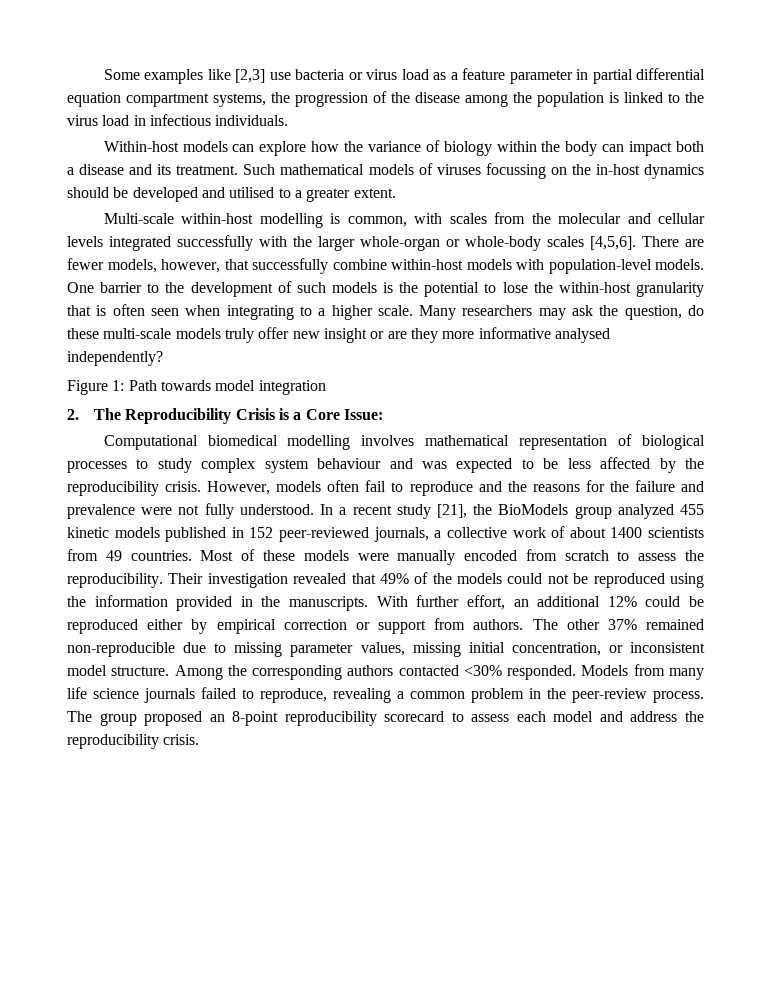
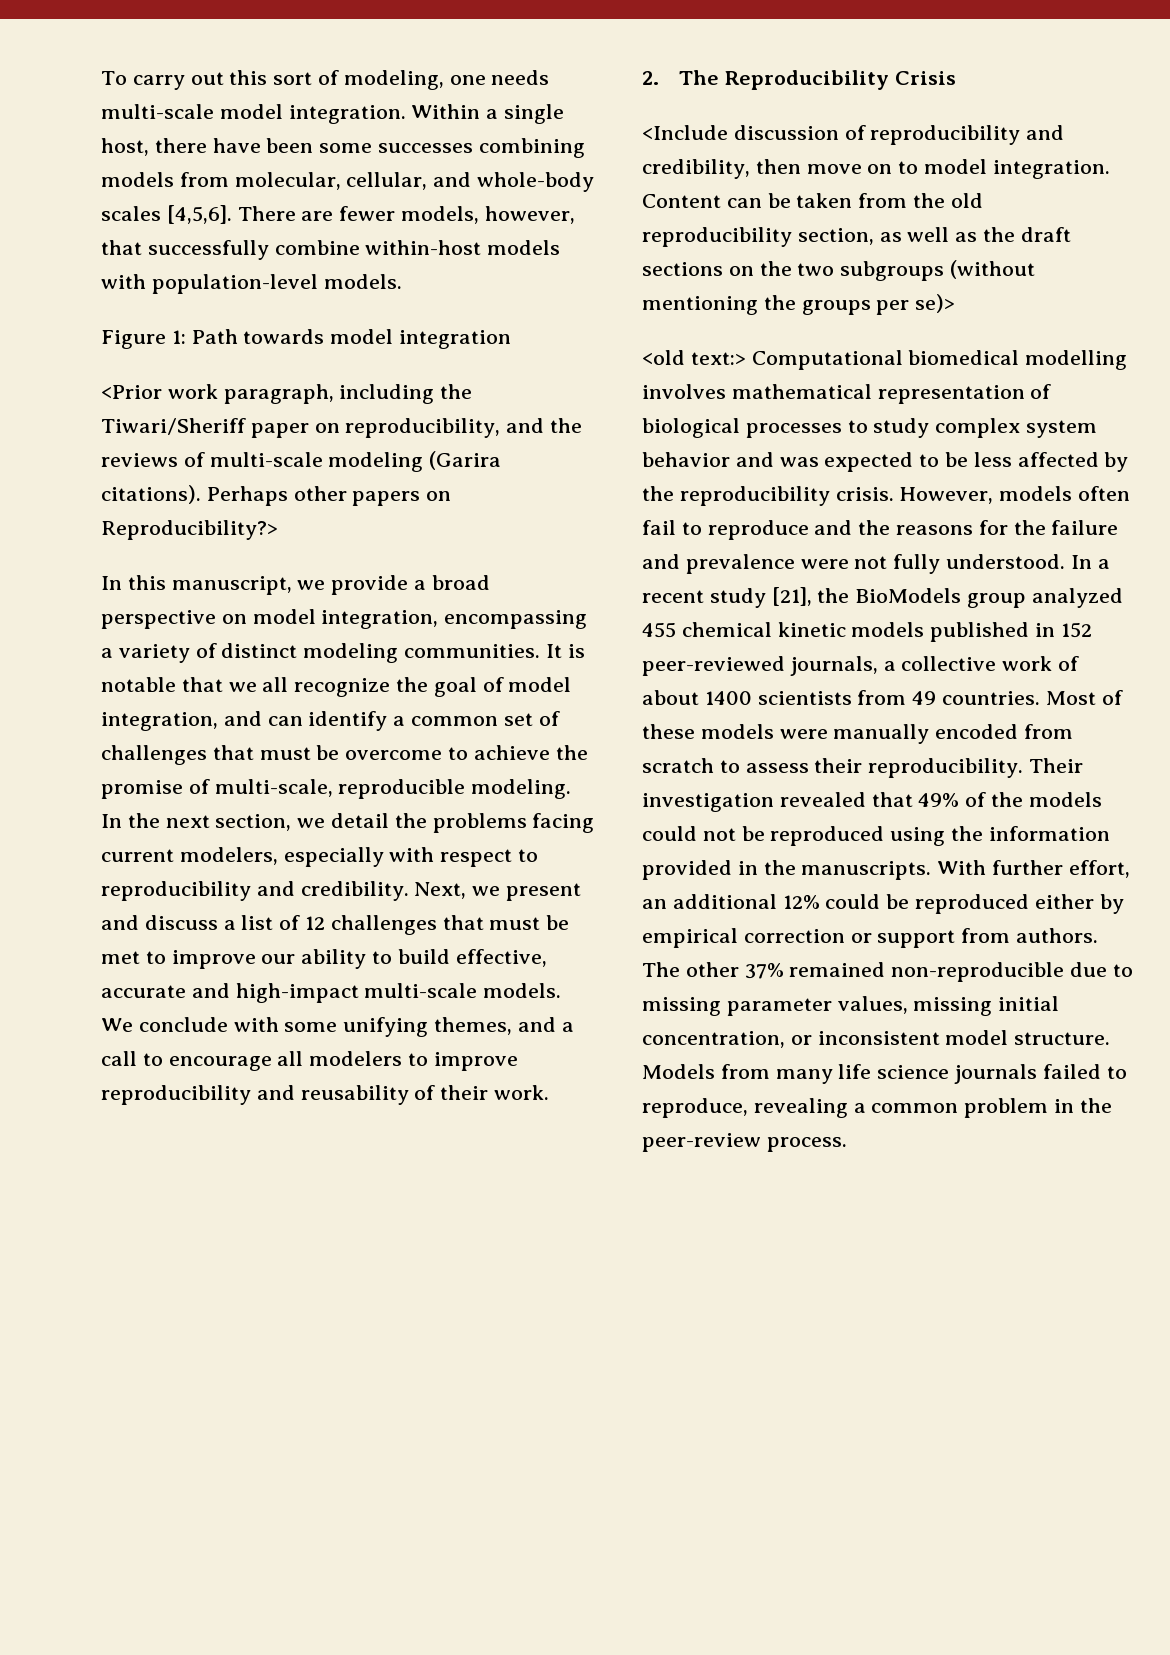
[103,68,706,84] [67,91,704,107] [67,114,289,126] [103,140,705,156] [67,163,704,179] [67,187,396,202] [103,212,705,228] [67,235,460,251] Some examples like [2,3] use bacteria or virus load as a feature parameter in partial differential equation compartment systems, the progression of the disease among the population is linked to the virus load in infectious individuals. // Within-host models can explore how the variance of biology within the body can impact both a disease and its treatment. Such mathematical models of viruses focussing on the in-host dynamics should be developed and utilised to a greater extent. // Multi-scale within-host modelling is common, with scales from the molecular and cellular levels integrated successfully with the larger whole-organ or -> [101,70,550,90] [101,104,565,124] [101,138,585,158] [101,172,472,190] To carry out this sort of modeling, one needs multi-scale model integration. Within a single host, there have been some successes combining models from molecular, cellular, and
[67,281,704,297] [67,304,704,320] [67,327,610,343] [67,351,163,366] One barrier to the development of such models is the potential to lose the within-host granularity that is often seen when integrating to a higher scale. Many researchers may ask the question, do these multi-scale models truly offer new insight or are they more informative analysed independently? -> (402, 281) none
[67,408,383,424] 2. The Reproducibility Crisis is a Core Issue: // -> [101,384,473,404] [101,418,583,438] [101,451,502,472] [101,485,452,506] [101,520,278,540] [101,575,490,595] [101,609,588,629] [101,643,585,663] [101,677,572,697] [101,711,560,731] [101,745,588,765] [101,779,572,799] [101,813,595,833] [101,847,539,867] [101,881,582,901] [101,915,570,935] [101,949,547,969] [101,983,562,1003] [101,1017,574,1037] [101,1051,518,1071] [101,1085,550,1105] [642,70,956,90] [642,125,1065,145] [642,159,1110,179] [642,193,983,208] [642,227,1071,247] [642,260,1036,281] [642,294,956,315] [642,350,746,365] <Prior work paragraph, including the Tiwari/Sheriff paper on reproducibility, and the reviews of multi-scale modeling (Garira citations). Perhaps other papers on Reproducibility?> // In this manuscript, we provide a broad perspective on model integration, encompassing a variety of distinct modeling communities. It is notable that we all recognize the goal of model integration, and can identify a common set of challenges that must be overcome to achieve the promise of multi-scale, reproducible modeling. In the next section, we detail the problems facing current modelers, especially with respect to reproducibility and credibility. Next, we present and discuss a list of 12 challenges that must be met to improve our ability to build effective, accurate and high-impact multi-scale models. We conclude with some unifying themes, and a call to encourage all modelers to improve reproducibility and reusability of their work. // 2. The Reproducibility Crisis // <Include discussion of reproducibility and credibility, then move on to model integration. Content can be taken from the old reproducibility section, as well as the draft sections on the two subgroups (without mentioning the groups per se)> // <old text:>
[317,458,382,469] behaviour -> [642,452,730,467] behavior
(704, 509) none -> [681,622,772,637] chemical
[685,550,705,561] the -> [814,758,863,773] their
[174,665,577,680] Among the corresponding authors contacted <30% responded. -> (1111, 1038) none
[67,711,705,726] [67,734,200,749] The group proposed an 8-point reproducibility scorecard to assess each model and address the reproducibility crisis. -> (847, 1144) none

